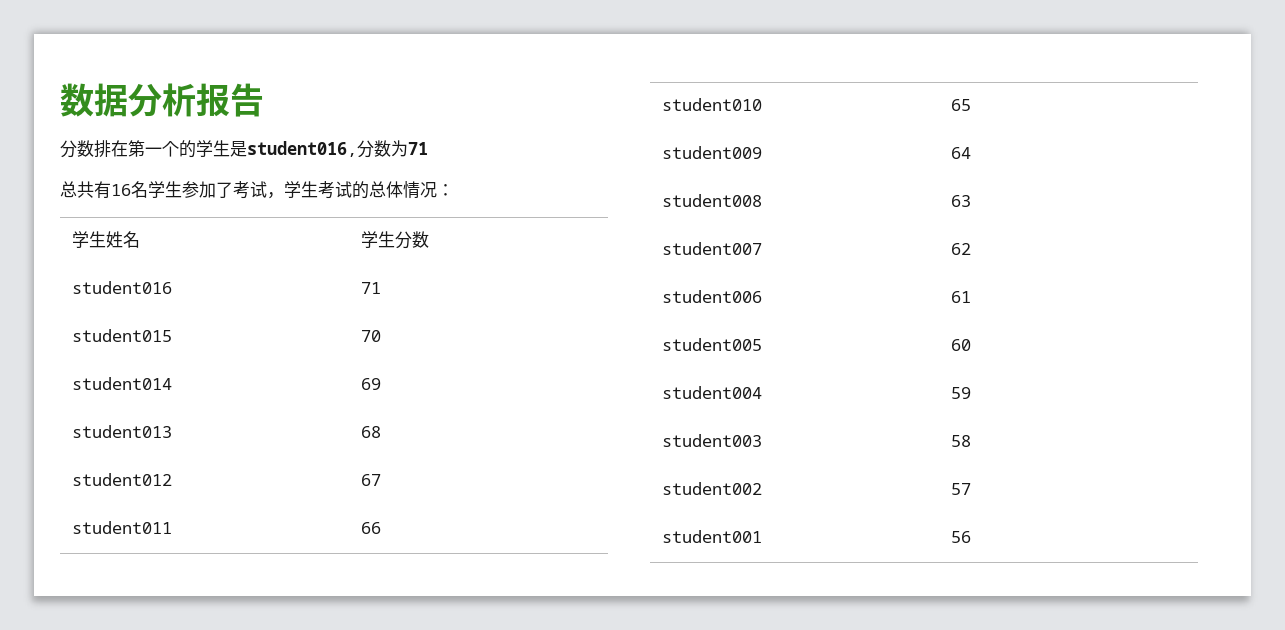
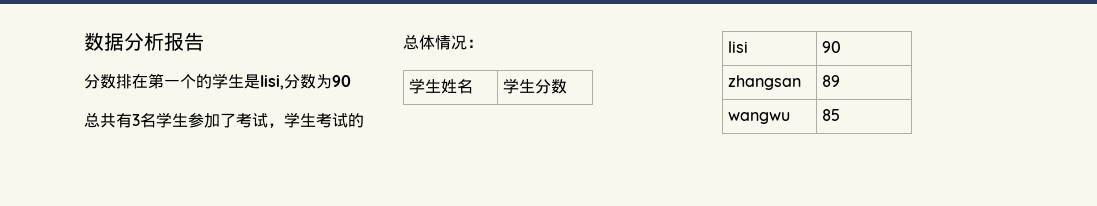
[247,140,428,158] student016,分数为71 -> [260,74,351,90] lisi,分数为90
[111,184,131,196] 16 -> [132,114,140,126] 3
[72,281,173,294] [361,282,382,294] [72,329,173,342] [361,330,382,342] [72,377,173,390] [361,378,382,390] [72,425,173,438] [361,426,382,438] [72,473,173,486] [361,474,382,486] [72,521,173,534] [361,522,382,534] [662,98,763,111] [951,99,972,111] [662,146,763,159] [951,147,972,159] [662,194,763,207] [951,195,972,207] [662,242,763,255] [951,243,972,255] [662,290,763,303] [951,291,972,303] [662,338,763,351] [951,339,972,351] [662,386,763,399] [951,387,972,399] [662,434,763,447] [951,435,972,447] [662,482,763,495] [951,483,972,495] [662,530,763,543] [951,531,972,543] student016 | 71 // student015 | 70 // student014 | 69 // student013 | 68 // student012 | 67 // student011 | 66 // student010 | 65 // student009 | 64 // student008 | 63 // student007 | 62 // student006 | 61 // student005 | 60 // student004 | 59 // student003 | 58 // student002 | 57 // student001 | 56 -> [728,41,749,53] [822,41,842,53] [728,75,802,90] [822,75,841,87] [728,112,791,124] [822,109,841,121] lisi | 90 // zhangsan | 89 // wangwu | 85

